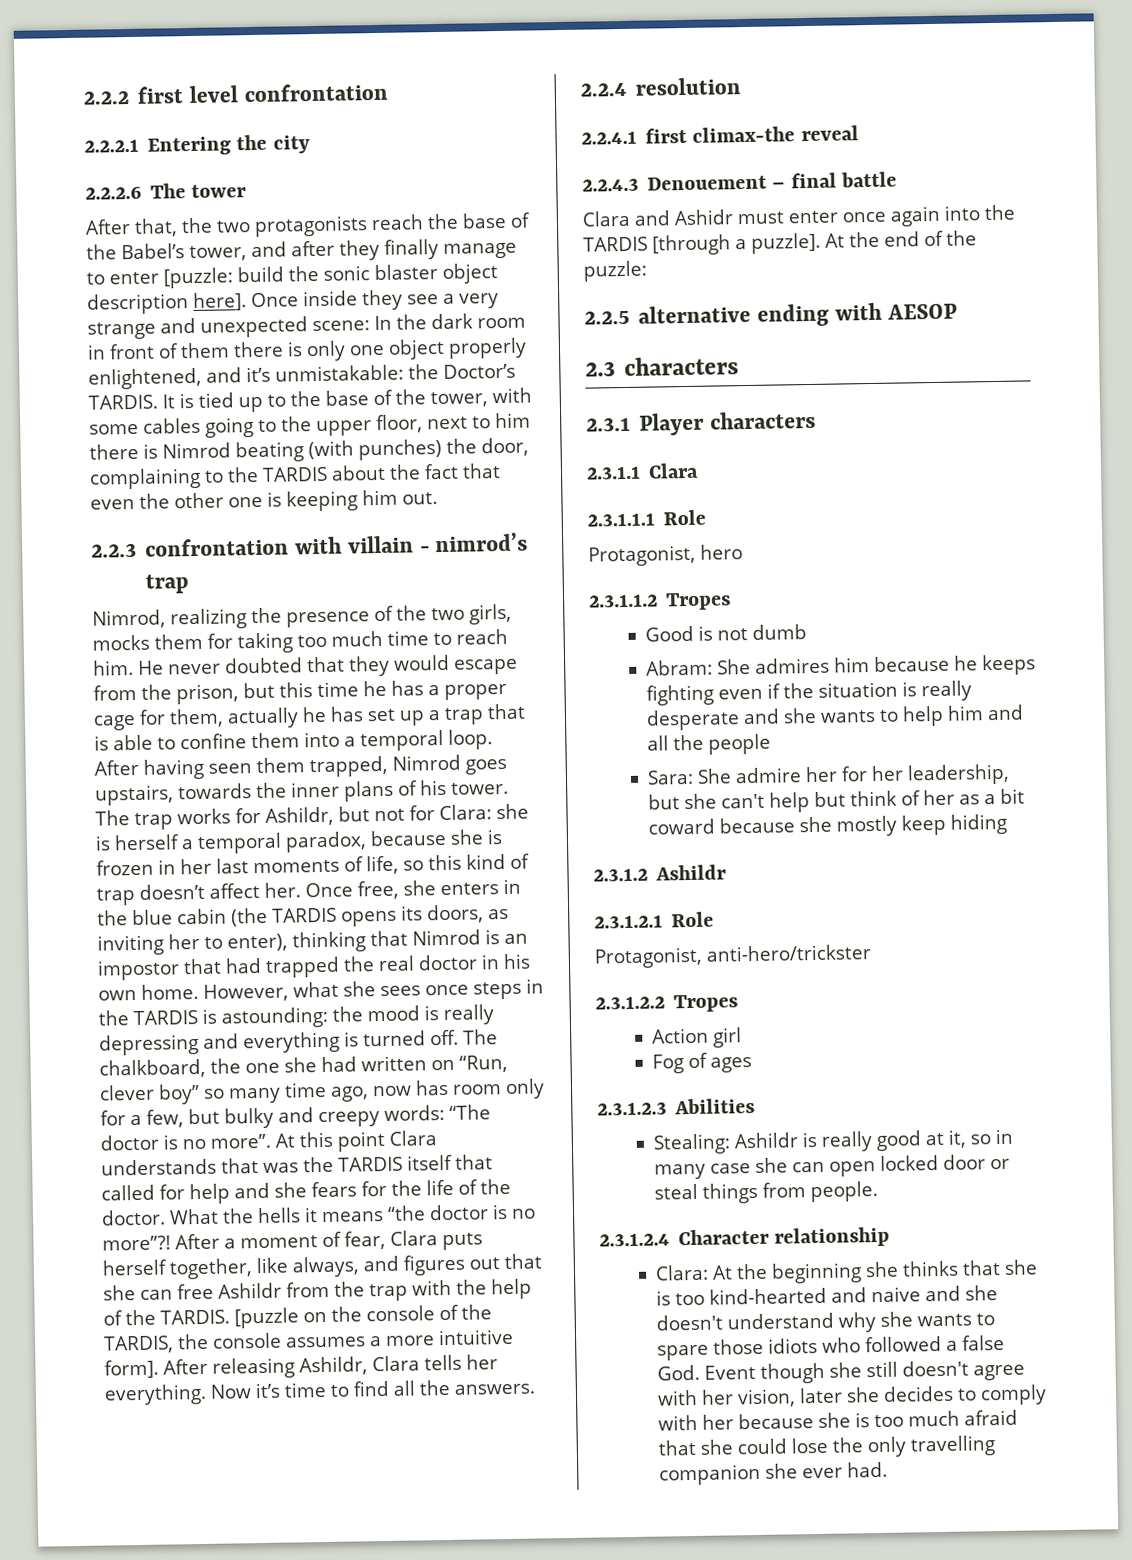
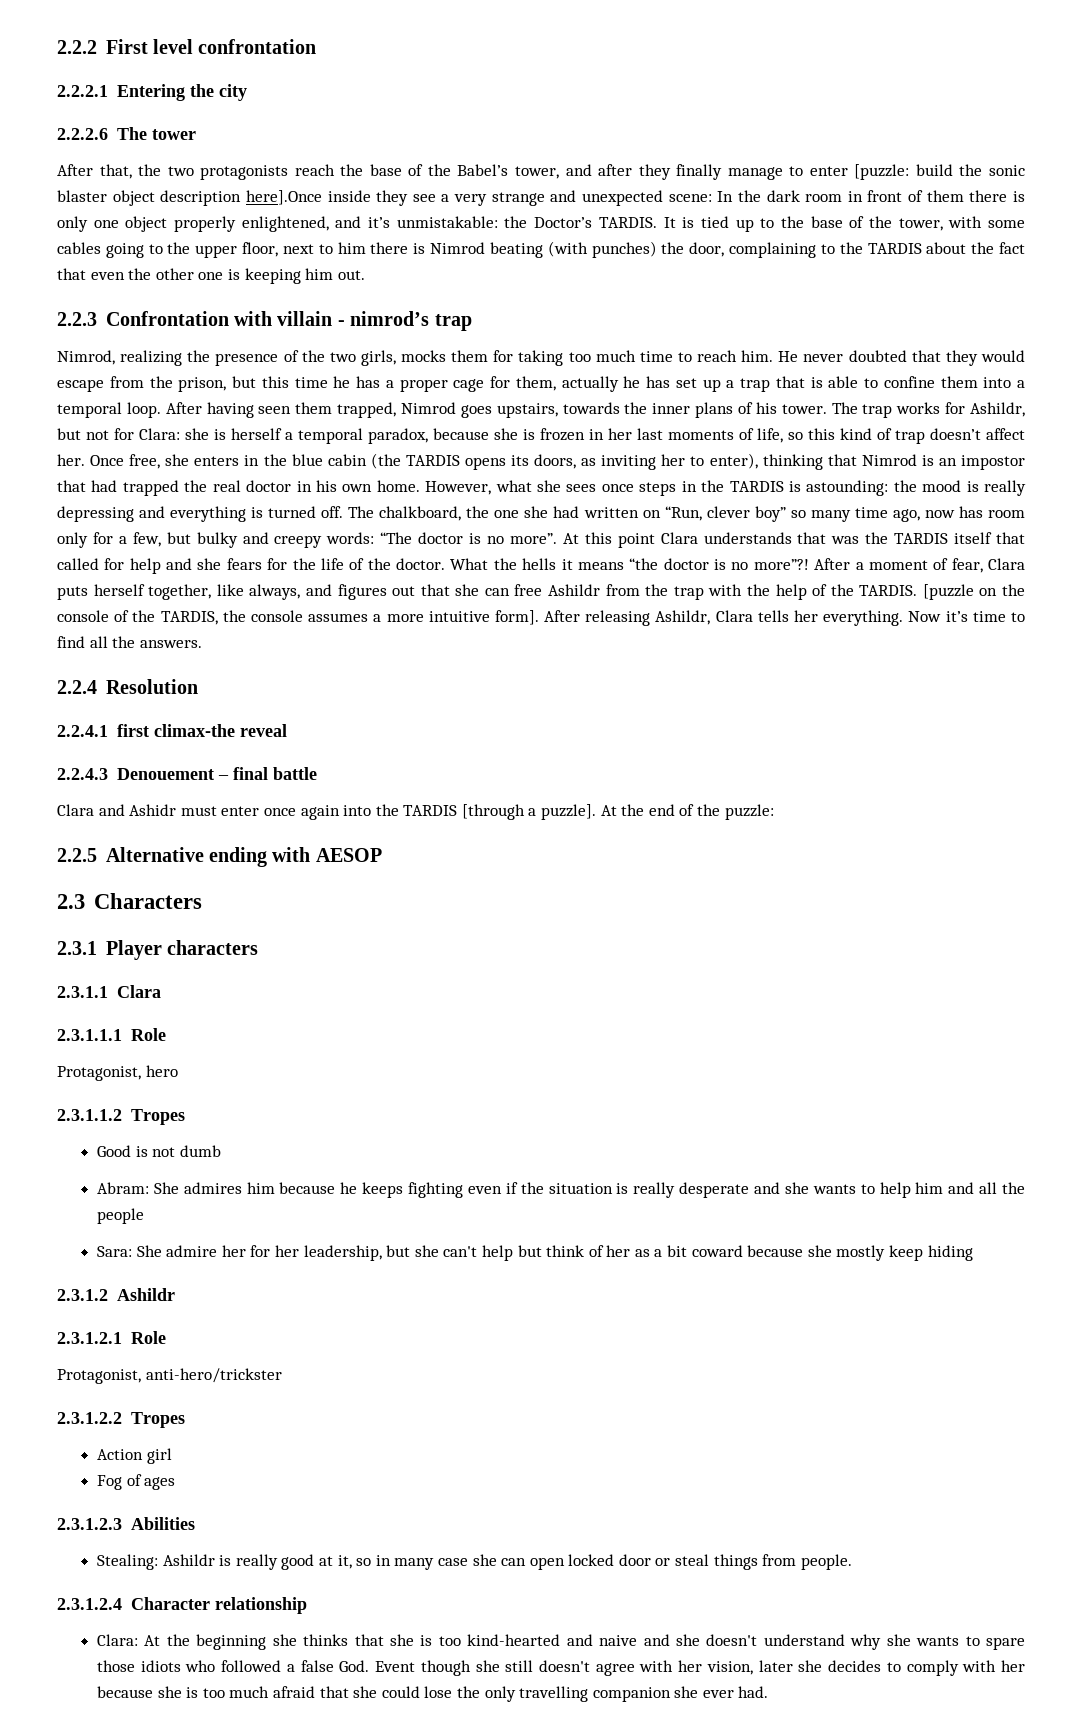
[137,86,184,104] first -> [105,39,148,54] First
[193,292,299,311] here]. Once -> [245,190,322,205] here].Once
[145,537,290,557] confrontation -> [105,311,229,326] Confrontation
[635,77,742,96] resolution -> [105,679,198,694] Resolution
[638,304,752,324] alternative -> [105,847,204,862] Alternative
[624,356,740,376] characters -> [93,893,202,909] Characters

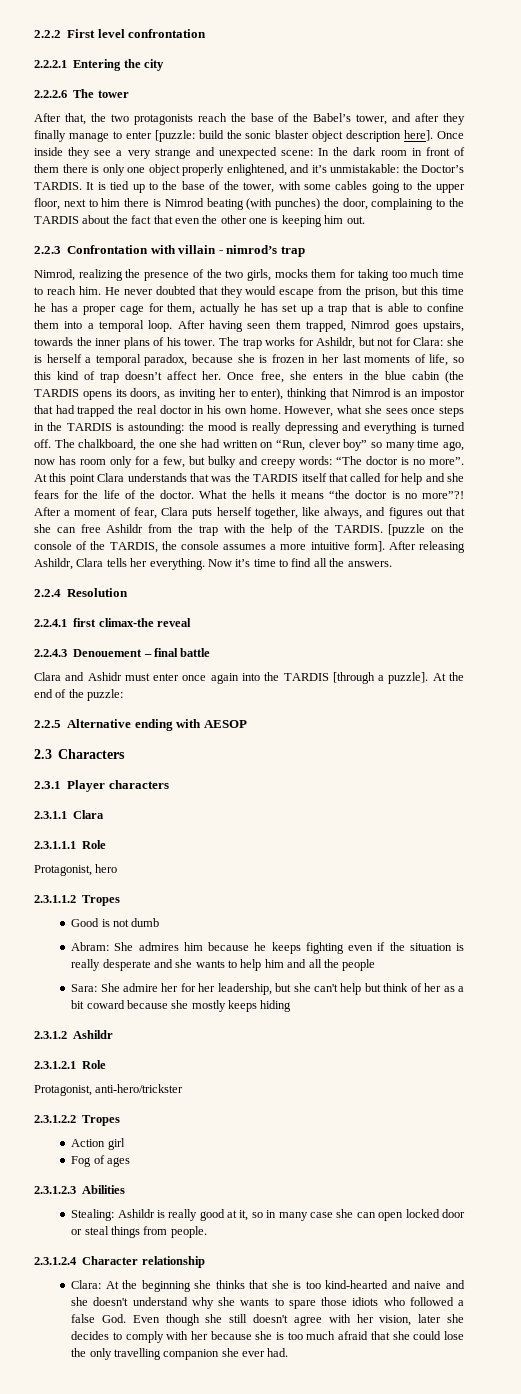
[245,190,322,205] here].Once -> [404,130,465,141] here]. Once
[888,1245,923,1261] keep -> [228,1000,258,1012] keeps
[375,1661,416,1672] Event -> [132,1315,160,1323] Even

